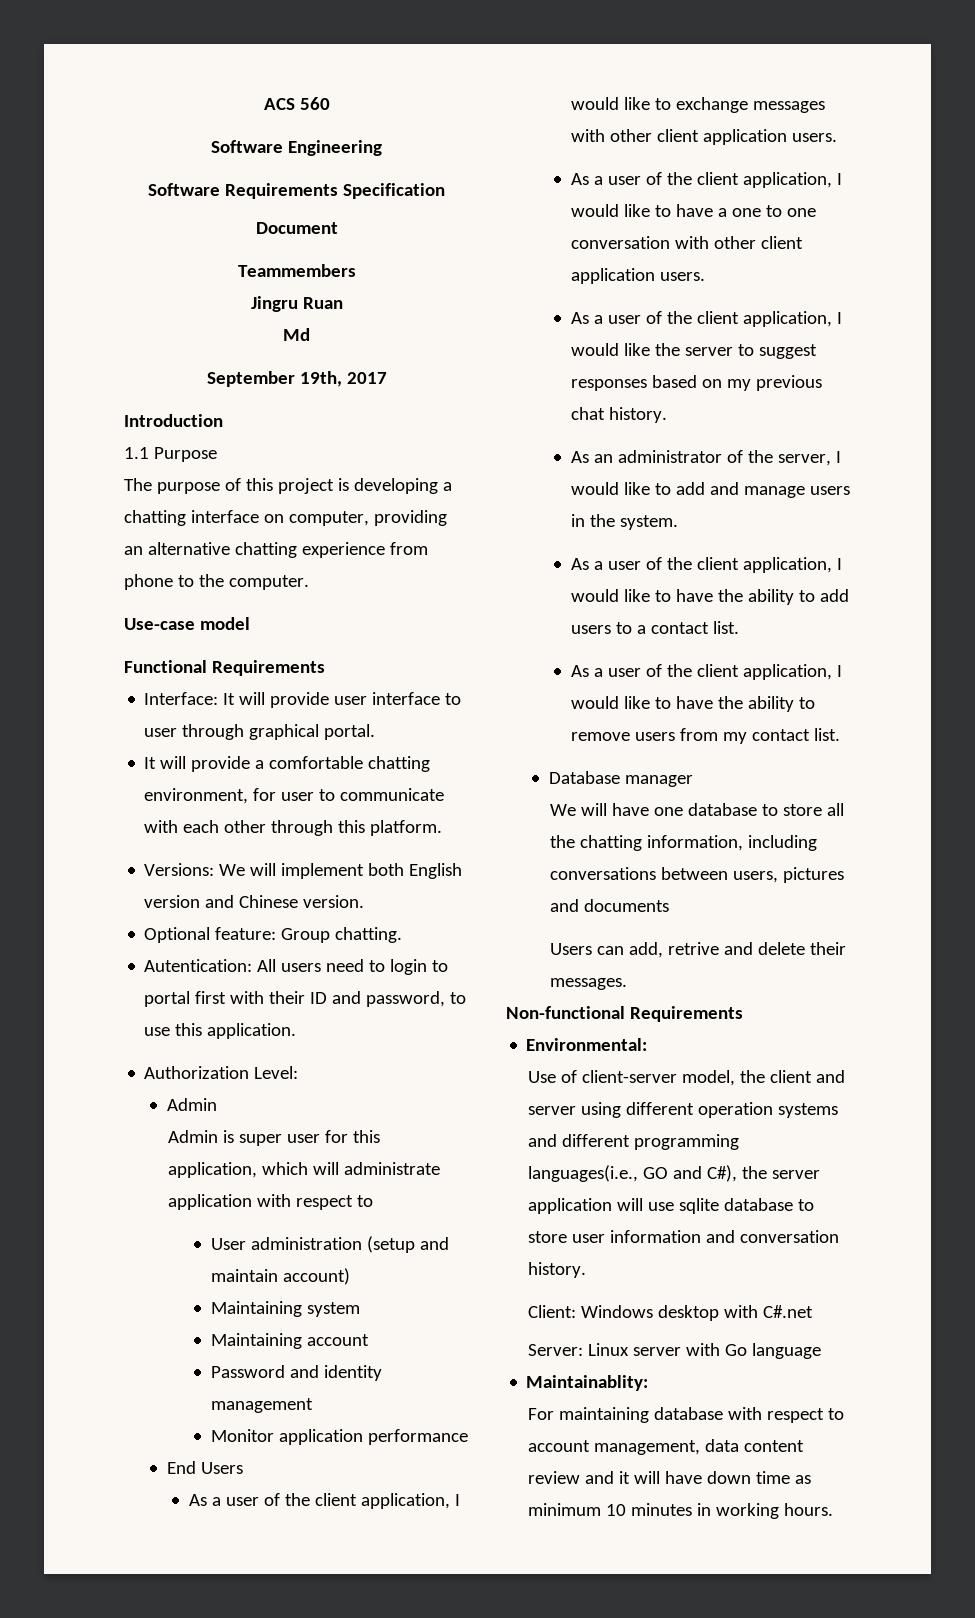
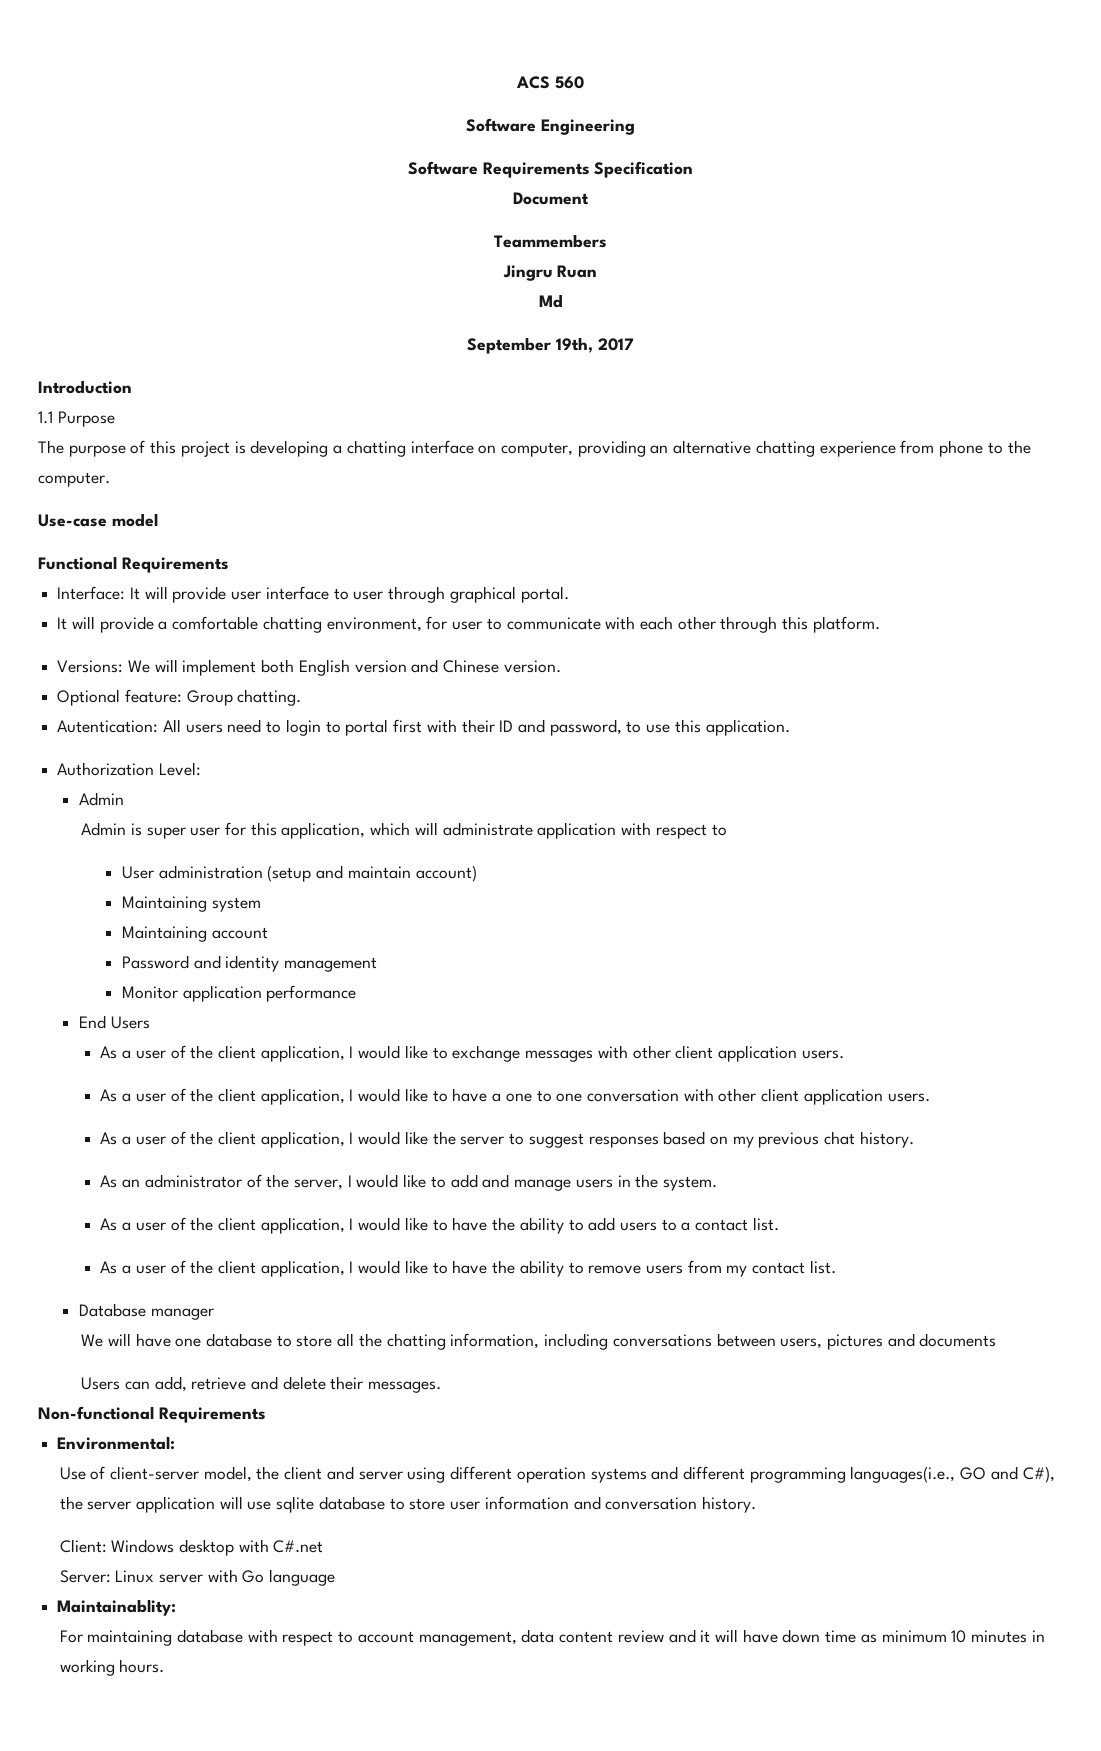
[668,942,720,955] retrive -> [191,1377,247,1390] retrieve

